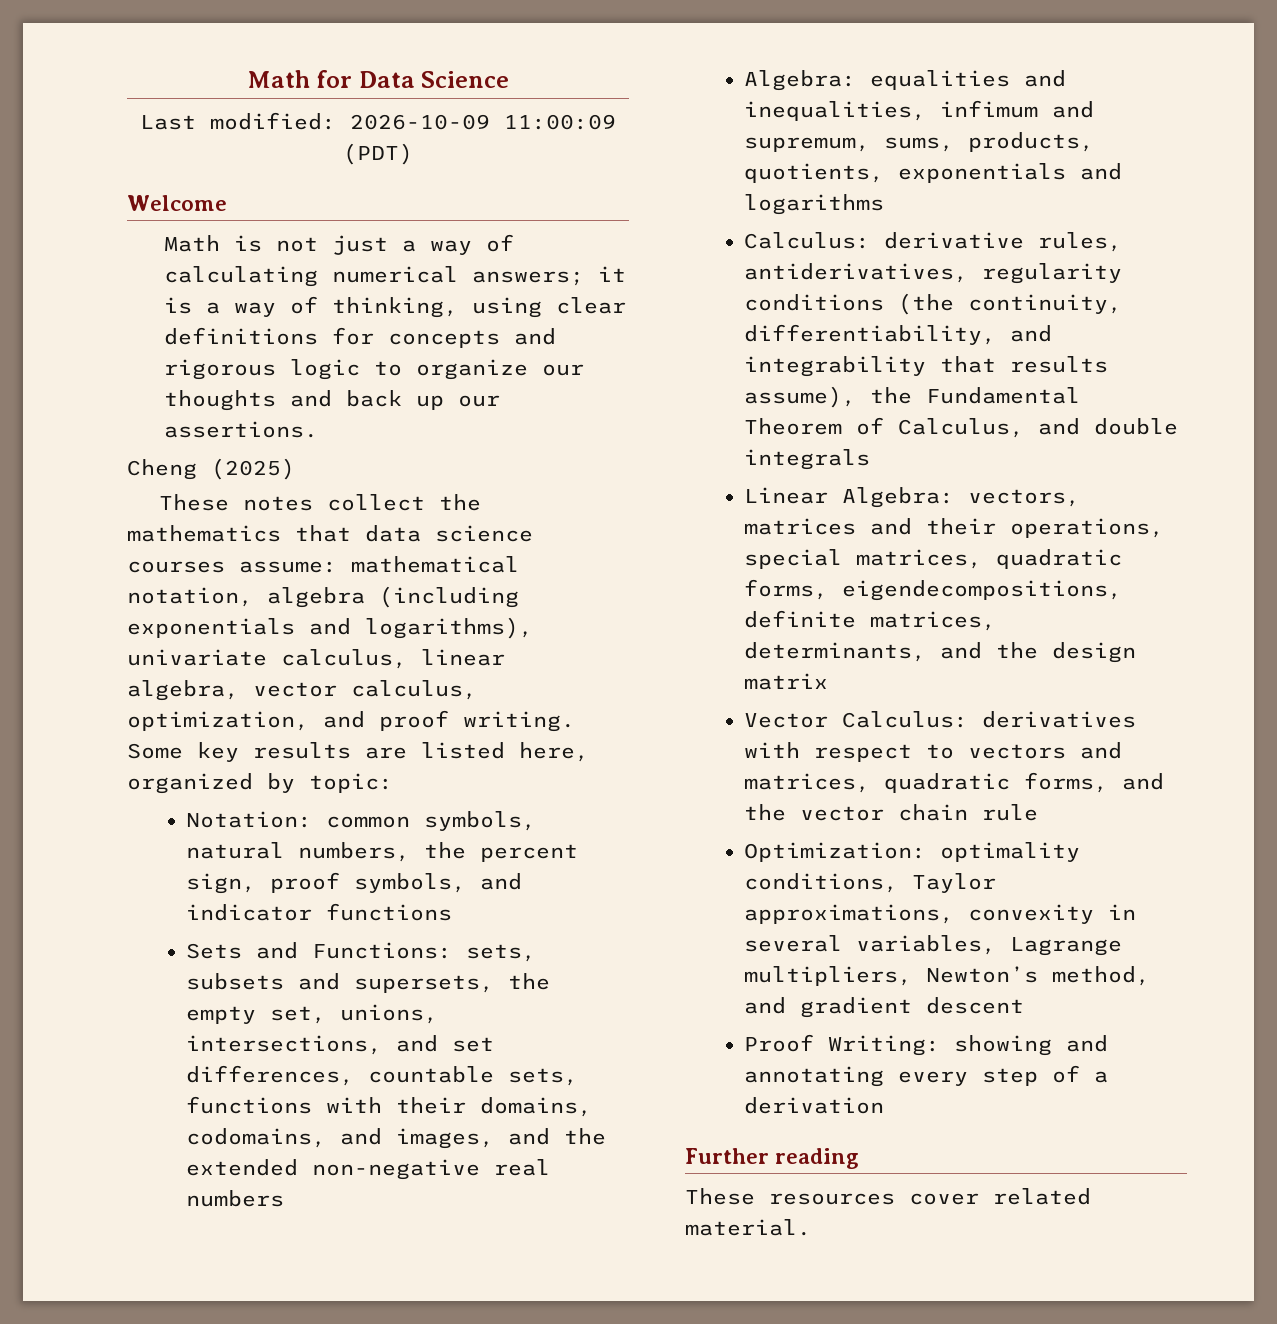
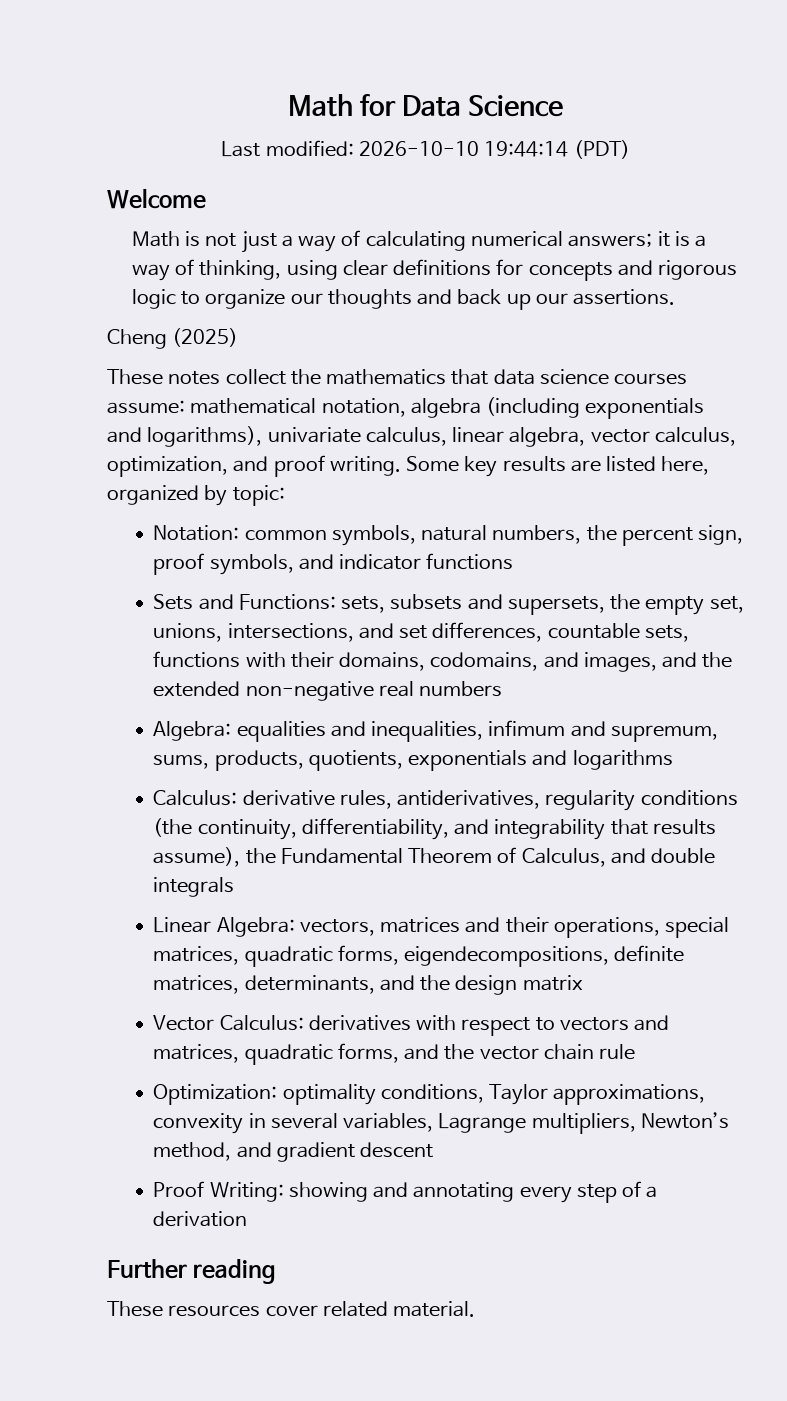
[350,114,616,130] 2026-10-09 11:00:09 -> [359,141,569,157] 2026-10-10 19:44:14

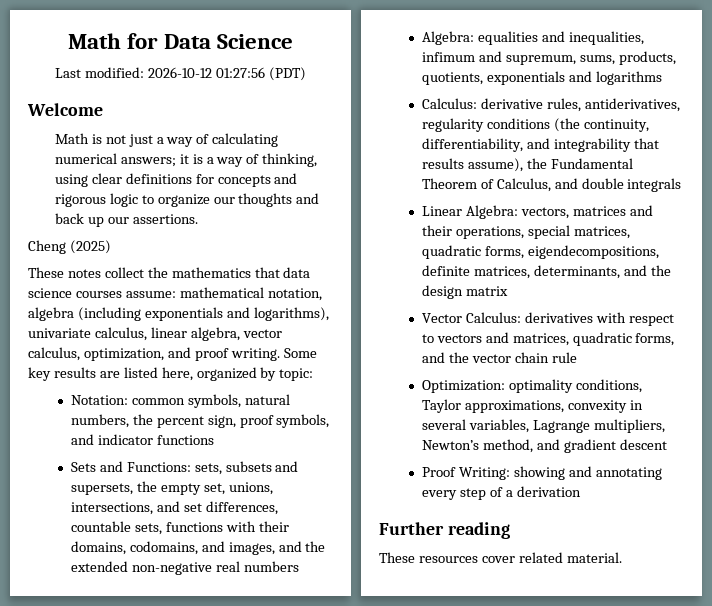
[359,141,569,157] 2026-10-10 19:44:14 -> [148,67,265,78] 2026-10-12 01:27:56

